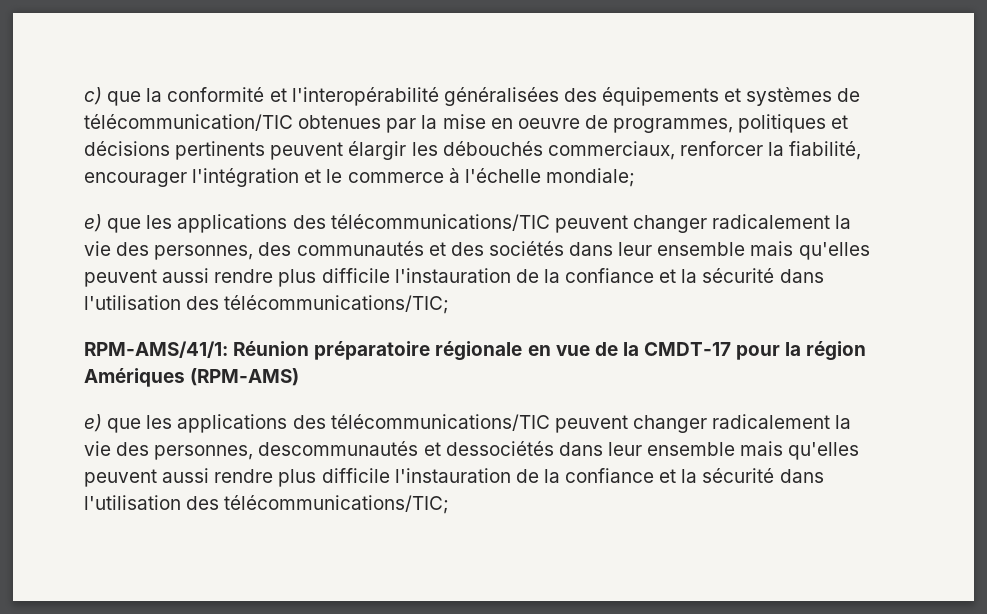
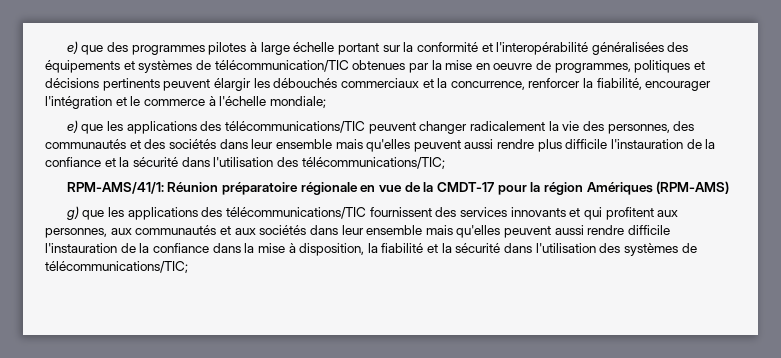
[84,87,142,106] c) que -> [66,41,401,55] e) que des programmes pilotes à large échelle portant sur
[547,141,675,160] commerciaux, -> [340,78,525,90] commerciaux et la concurrence,
[84,414,852,433] [84,441,860,460] [84,468,824,487] [84,495,220,510] e) que les applications des télécommunications/TIC peuvent changer radicalement la vie des personnes, descommunautés et dessociétés dans leur ensemble mais qu'elles peuvent aussi rendre plus difficile l'instauration de la confiance et la sécurité dans l'utilisation des -> [66,206,679,220] [45,225,671,238] [45,243,697,256] g) que les applications des télécommunications/TIC fournissent des services innovants et qui profitent aux personnes, aux communautés et aux sociétés dans leur ensemble mais qu'elles peuvent aussi rendre difficile l'instauration de la confiance dans la mise à disposition, la fiabilité et la sécurité dans l'utilisation des systèmes de

